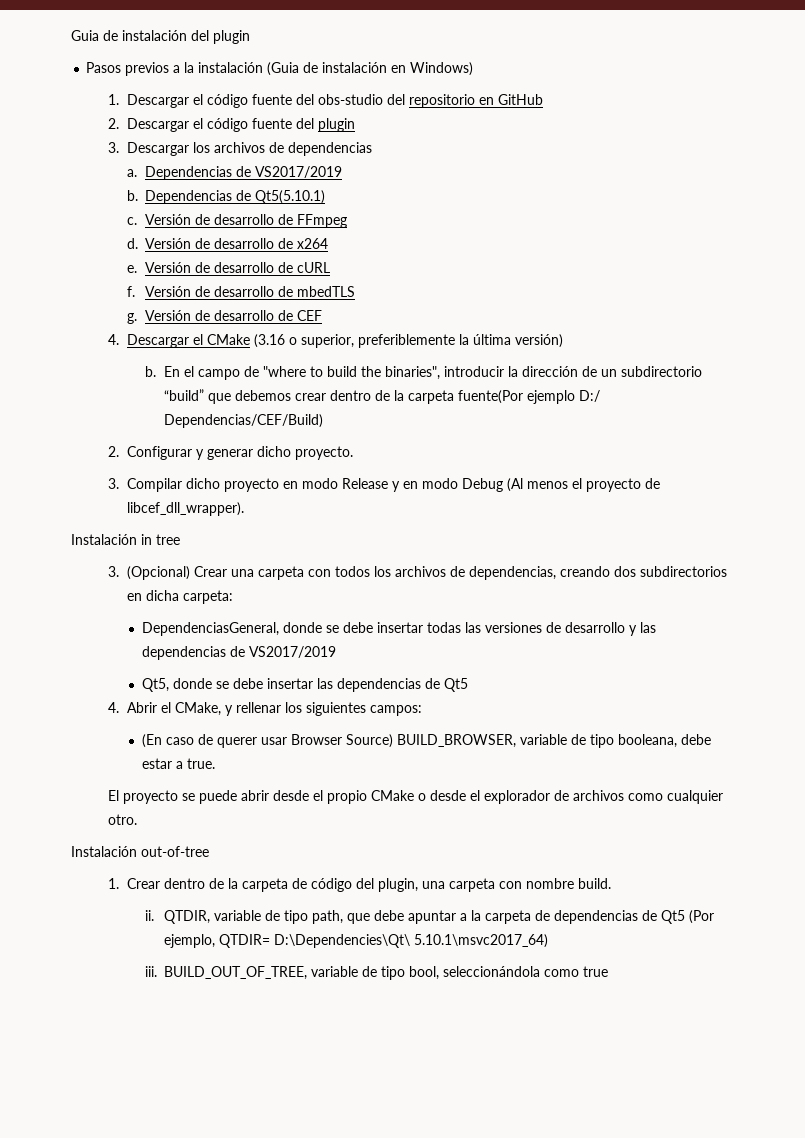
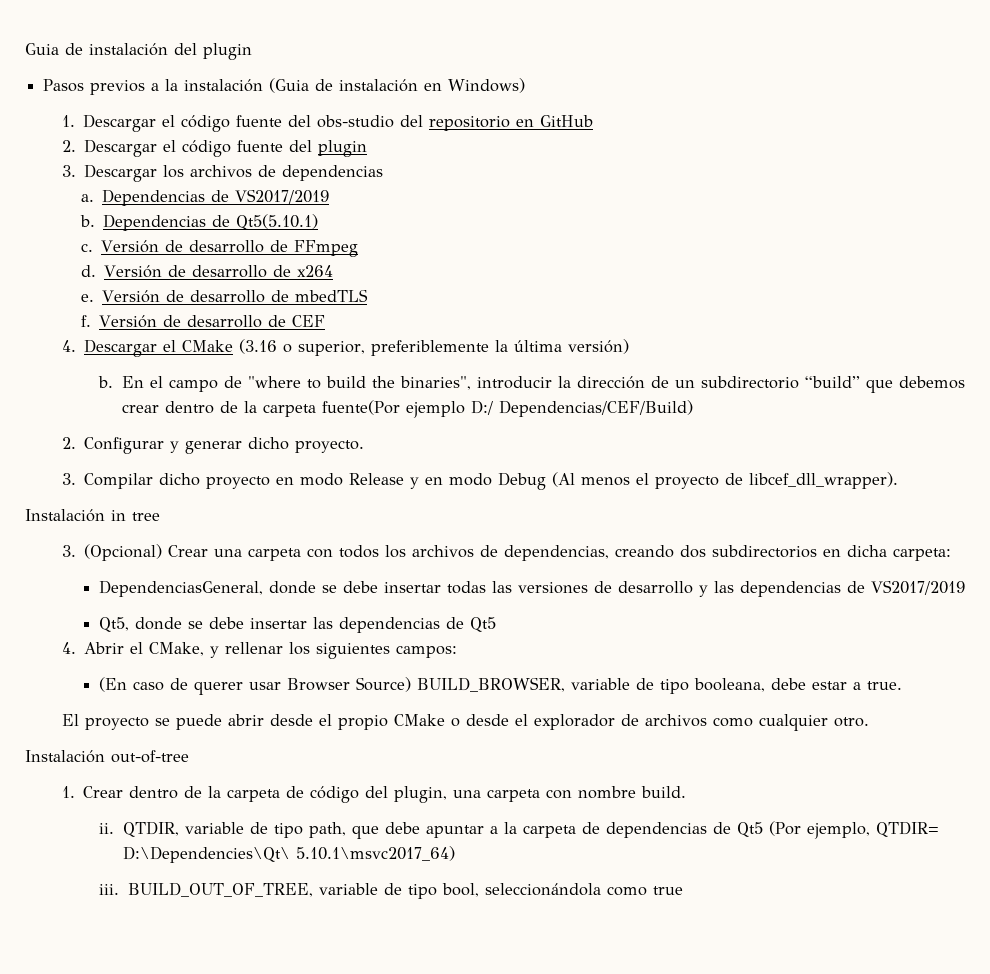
[297,262,331,273] [126,286,294,297] cURL // f. Versión de desarrollo de -> (290, 296) none
[126,313,137,324] g. -> [80,315,91,327] f.

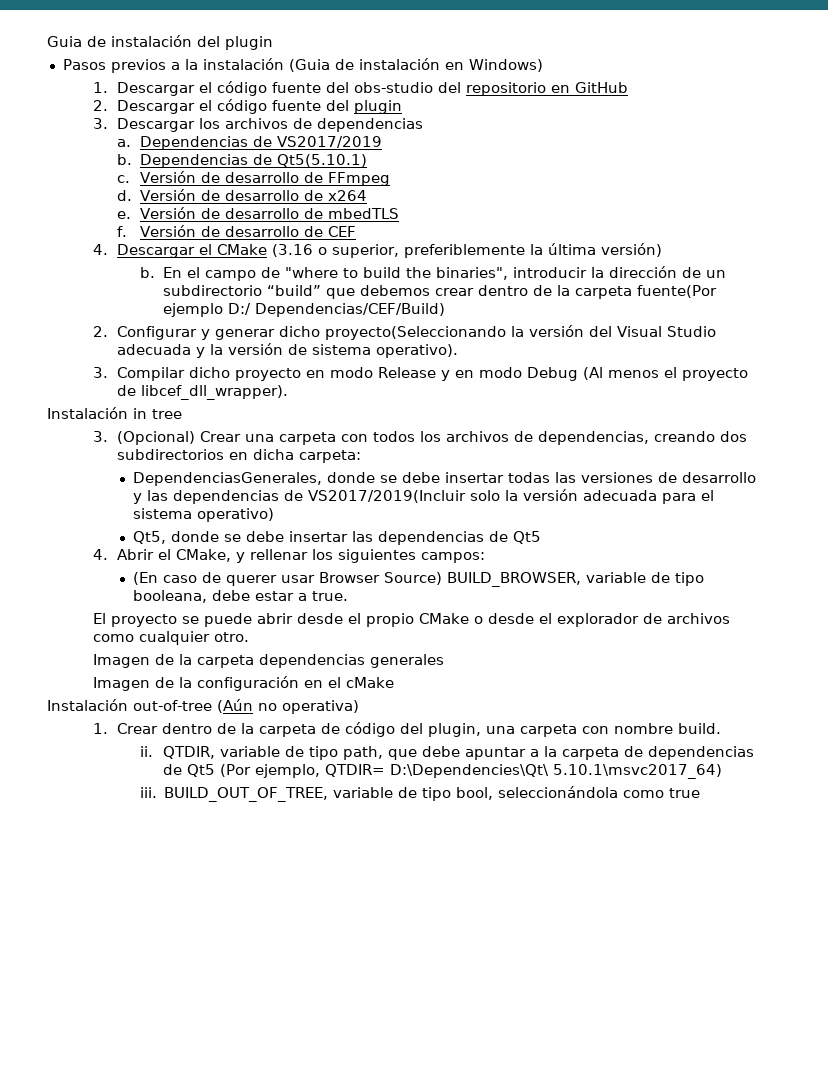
[295,440,365,453] proyecto. -> [324,325,716,340] [116,343,458,358] proyecto(Seleccionando la versión del Visual Studio adecuada y la versión de sistema operativo).
[98,580,263,597] DependenciasGeneral, -> [132,472,322,486] DependenciasGenerales,
[870,580,965,595] VS2017/2019 -> [307,489,714,504] [132,508,274,522] VS2017/2019(Incluir solo la versión adecuada para el sistema operativo)
(870, 722) none -> [93,654,445,668] [93,676,395,691] // Imagen de la carpeta dependencias generales // Imagen de la configuración en el cMake
(189, 756) none -> [217,699,359,714] (Aún no operativa)

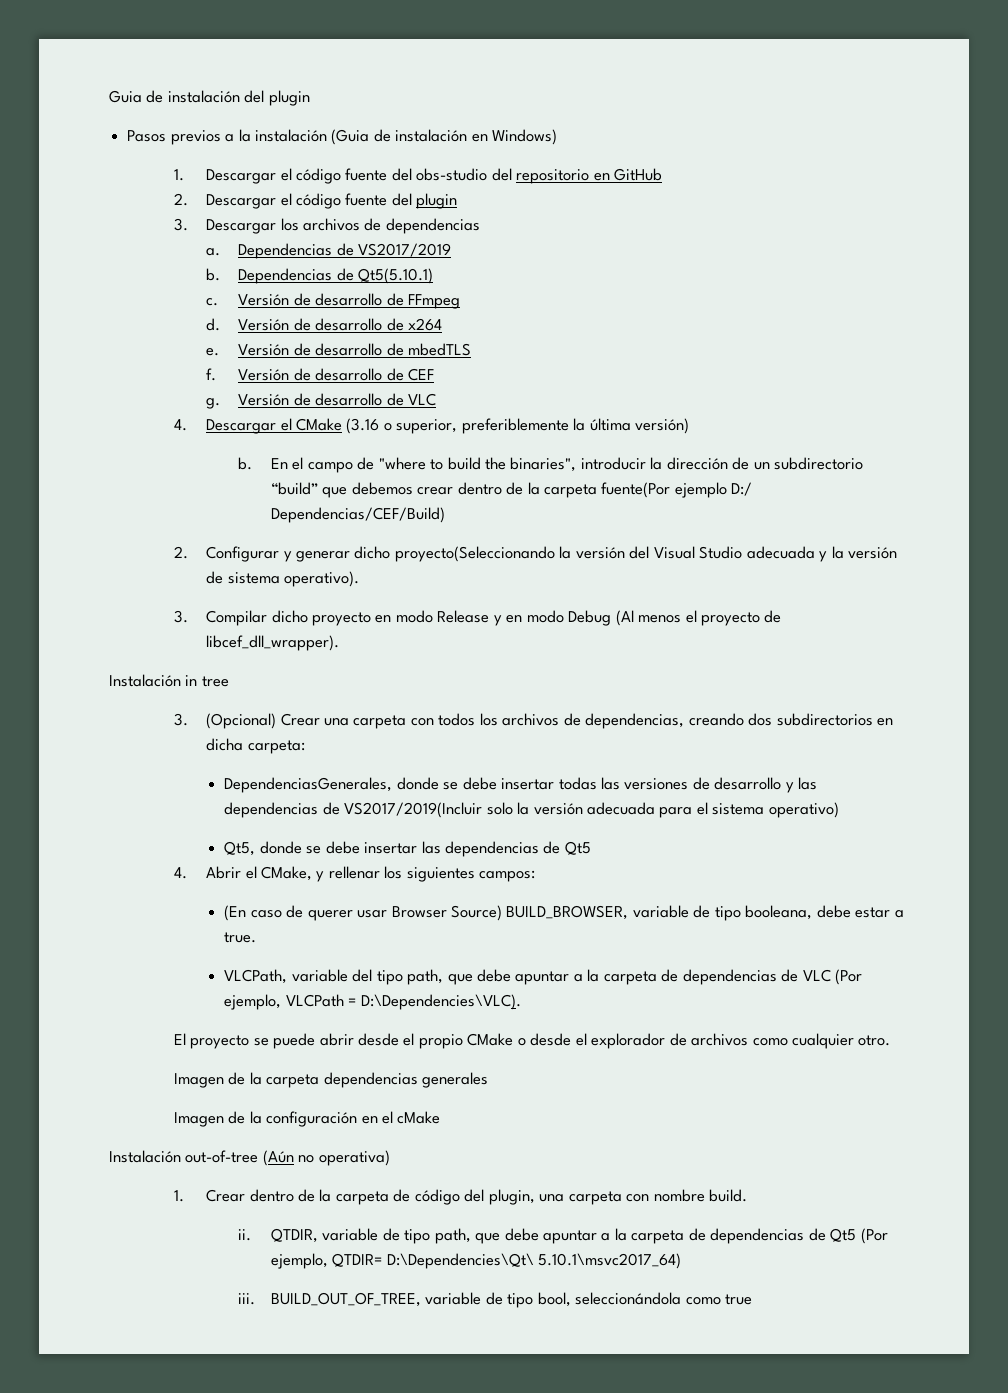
(356, 231) none -> [206,393,437,409] // g. Versión de desarrollo de VLC
(348, 596) none -> [224,969,863,985] [224,994,521,1010] // VLCPath, variable del tipo path, que debe apuntar a la carpeta de dependencias de VLC (Por ejemplo, VLCPath = D:\Dependencies\VLC).

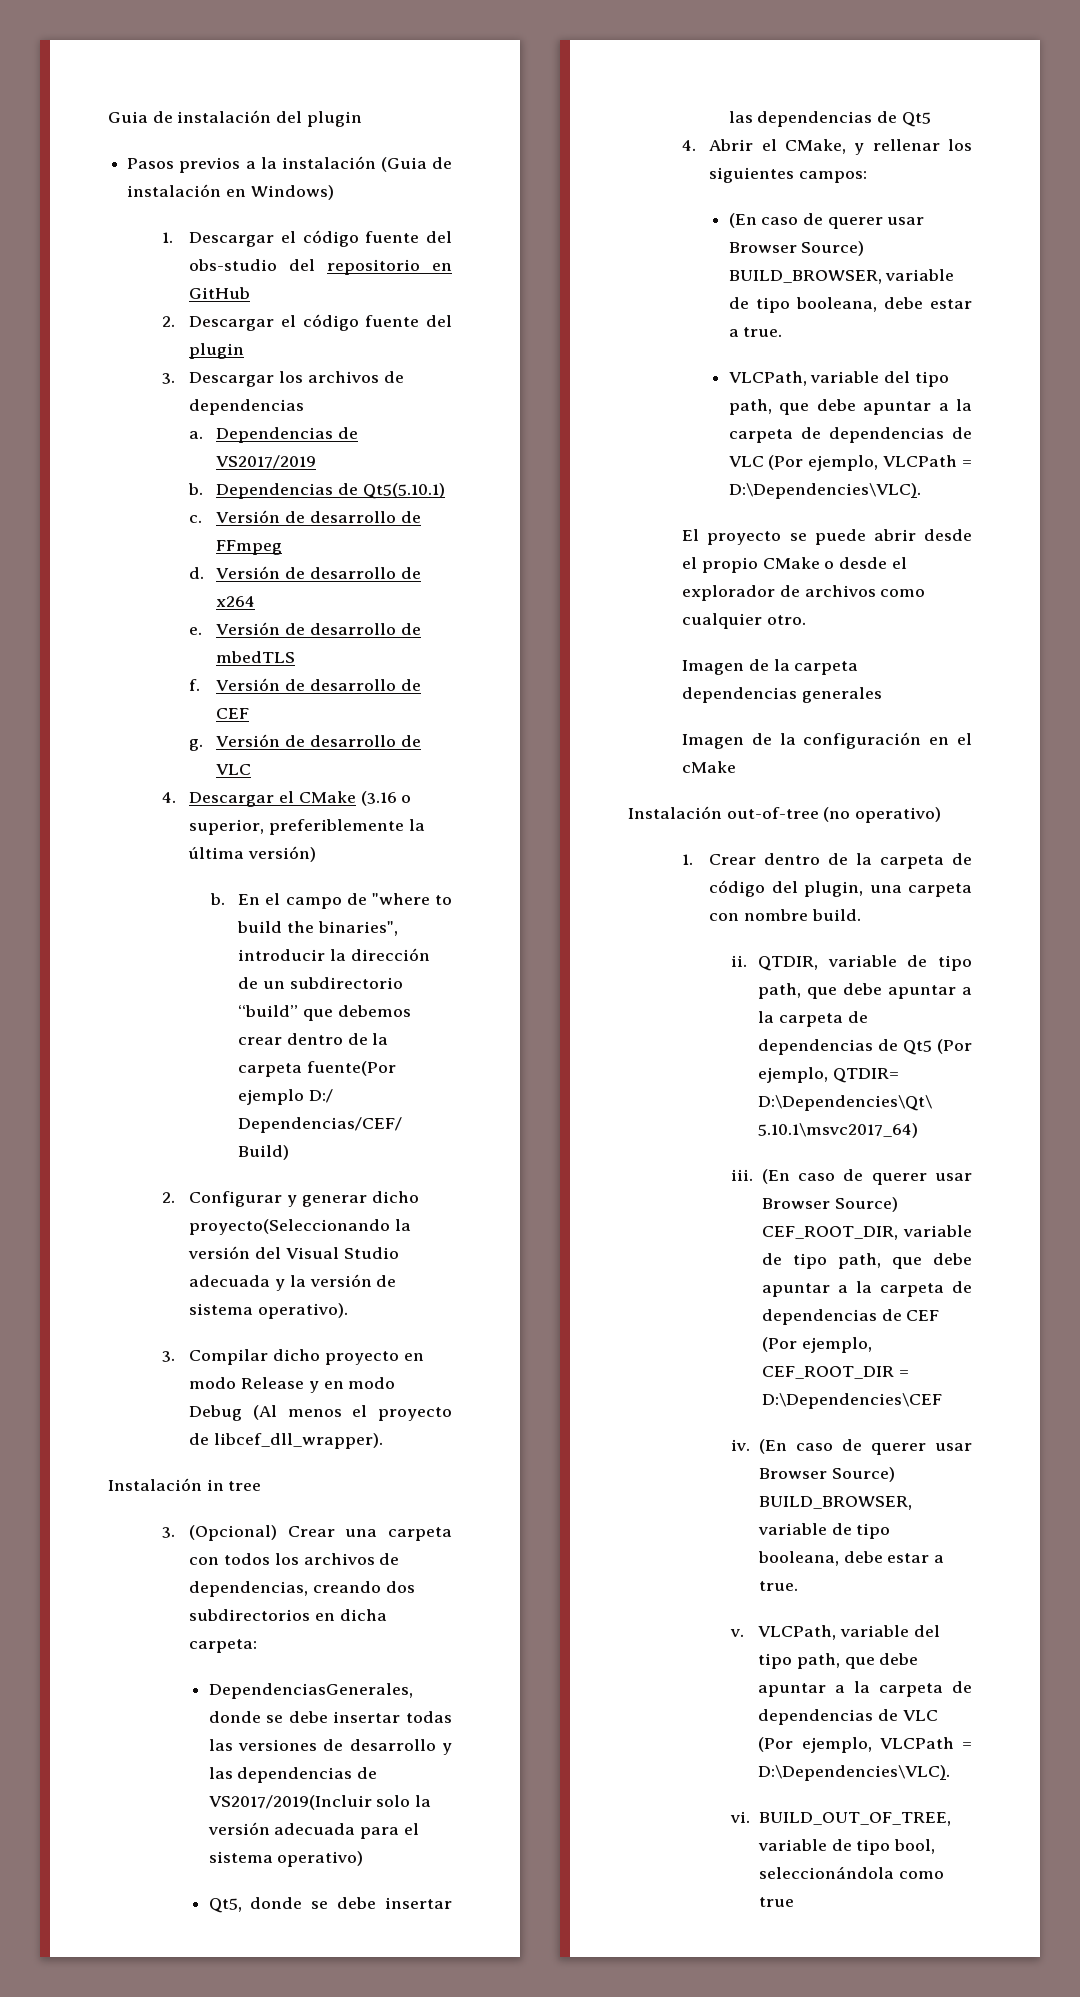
[262,1150,390,1166] (Aún no operativa) -> [823,807,942,823] (no operativo)
(256, 1299) none -> [761,1169,972,1185] [761,1197,898,1212] [761,1225,972,1240] [761,1253,972,1269] [761,1281,972,1297] [761,1309,940,1325] [761,1337,872,1353] [761,1366,909,1379] [761,1393,942,1409] [731,1439,972,1455] [758,1467,895,1482] [758,1496,912,1510] [757,1523,891,1539] [757,1551,945,1566] [758,1581,798,1591] [730,1625,940,1640] [758,1653,919,1669] [758,1681,972,1697] [758,1709,938,1725] [758,1737,972,1753] [758,1765,951,1781] [730,1811,751,1823] (En caso de querer usar Browser Source) CEF_ROOT_DIR, variable de tipo path, que debe apuntar a la carpeta de dependencias de CEF (Por ejemplo, CEF_ROOT_DIR = D:\Dependencies\CEF // iv. (En caso de querer usar Browser Source) BUILD_BROWSER, variable de tipo booleana, debe estar a true. // v. VLCPath, variable del tipo path, que debe apuntar a la carpeta de dependencias de VLC (Por ejemplo, VLCPath = D:\Dependencies\VLC). // vi.

